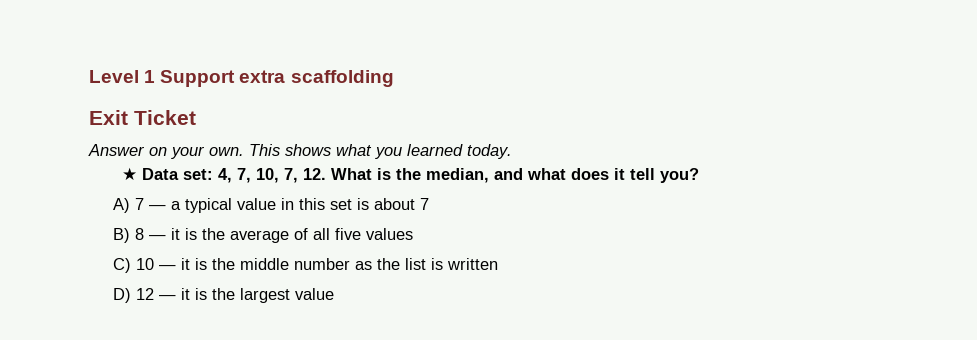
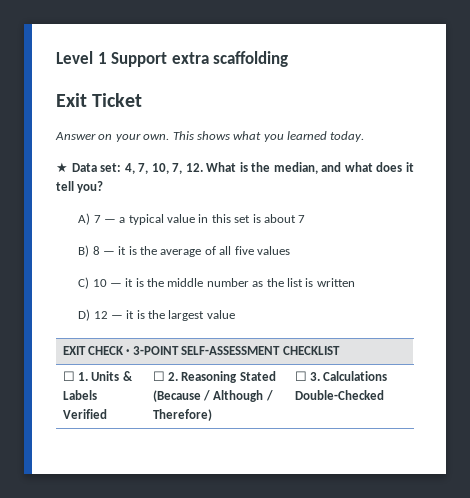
(335, 294) none -> [62,346,340,355] [62,371,133,381] [62,390,97,400] [62,409,107,419] [152,371,276,383] [152,390,273,402] [152,409,212,421] [294,371,388,381] [294,390,384,400] // EXIT CHECK · 3-POINT SELF-ASSESSMENT CHECKLIST // ☐ 1. Units & Labels Verified | ☐ 2. Reasoning Stated (Because / Although / Therefore) | ☐ 3. Calculations Double-Checked

